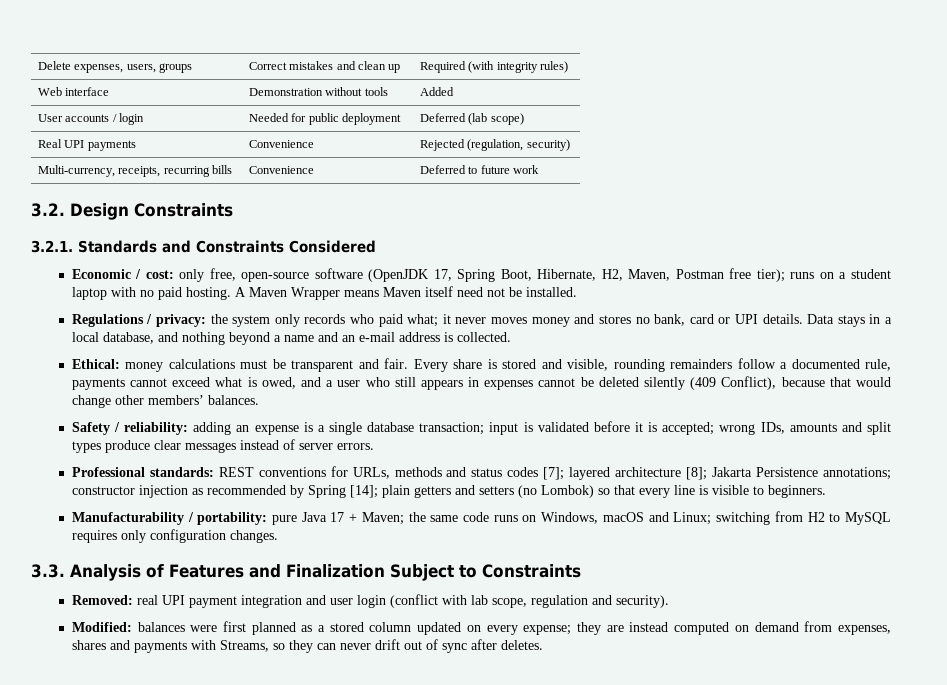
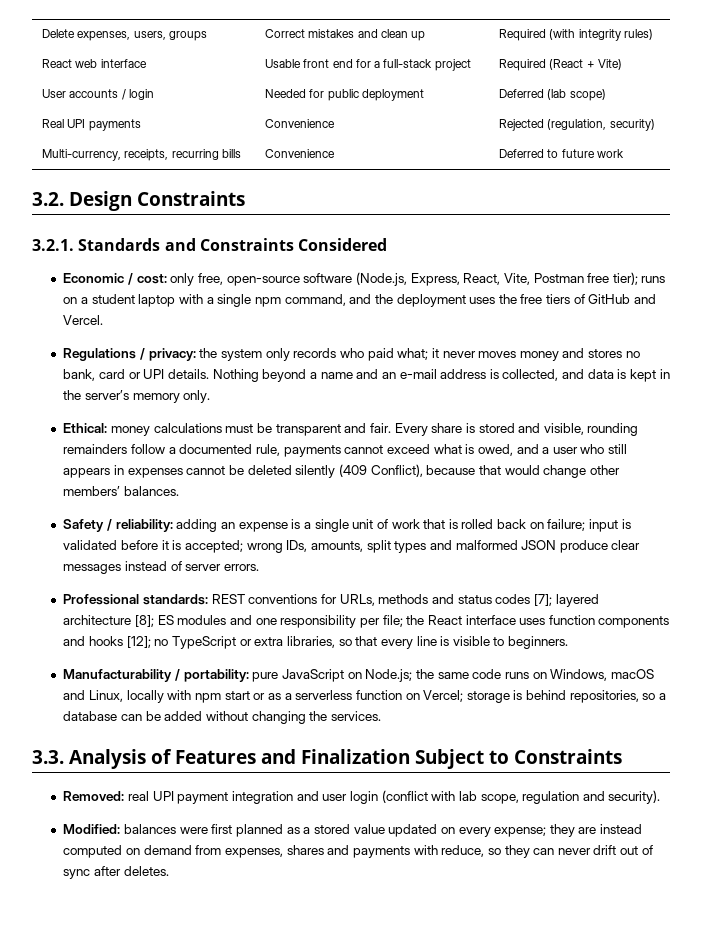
[37,87,62,96] Web -> [42,59,98,68] React web
[248,87,388,96] [419,87,454,96] Demonstration without tools | Added -> [265,59,471,71] [499,59,622,71] Usable front end for a full-stack project | Required (React + Vite)
[368,269,671,282] (OpenJDK 17, Spring Boot, Hibernate, H2, Maven, -> [355,272,530,286] (Node.js, Express, React, Vite,
[139,286,577,300] no paid hosting. A Maven Wrapper means Maven itself need not be installed. -> [206,294,657,307] [63,315,104,325] a single npm command, and the deployment uses the free tiers of GitHub and Vercel.
[807,314,893,327] [71,332,225,345] Data stays in a local database, and nothing -> [212,369,259,382] Nothing
[456,332,511,342] collected. -> [502,369,670,382] [63,390,211,403] collected, and data is kept in the server’s memory only.
[367,422,485,435] database transaction; -> [352,519,586,531] unit of work that is rolled back on failure;
[789,422,891,435] [71,441,101,453] amounts and split types -> [310,540,557,553] amounts, split types and malformed JSON
[712,467,891,480] [71,485,594,498] Jakarta Persistence annotations; constructor injection as recommended by Spring [14]; plain getters and setters (no Lombok) -> [157,615,670,628] [63,636,335,649] ES modules and one responsibility per file; the React interface uses function components and hooks [12]; no TypeScript or extra libraries,
[301,512,404,525] Java 17 + Maven; -> [282,669,413,682] JavaScript on Node.js;
[673,511,892,525] [71,529,278,543] Linux; switching from H2 to MySQL requires only configuration changes. -> [89,690,667,703] [63,711,381,724] Linux, locally with npm start or as a serverless function on Vercel; storage is behind repositories, so a database can be added without changing the services.
[369,622,412,632] column -> [353,824,385,834] value
[219,640,269,652] Streams, -> [441,845,485,857] reduce,

